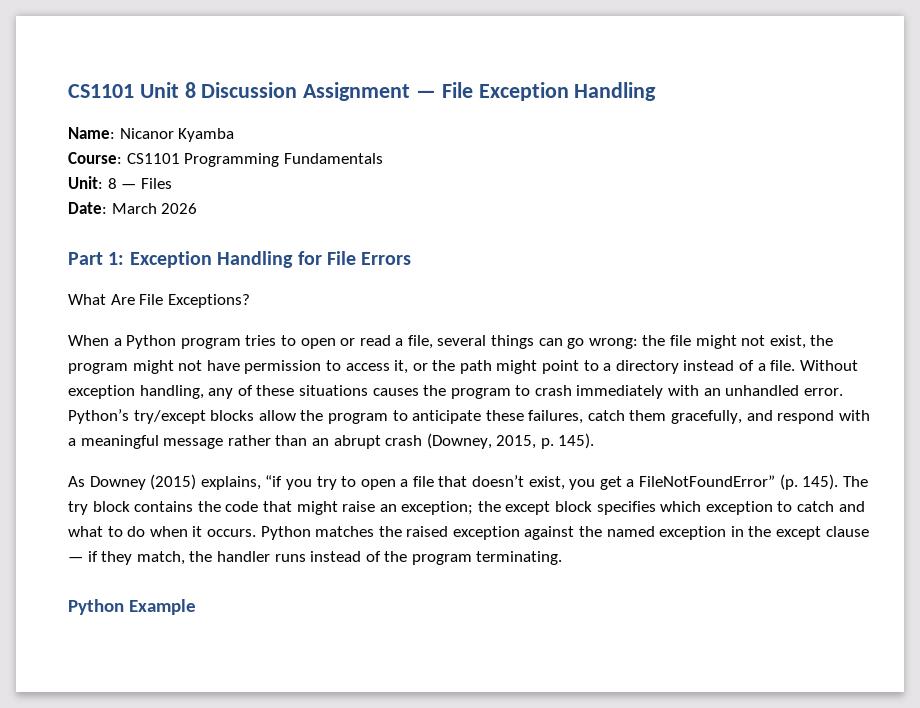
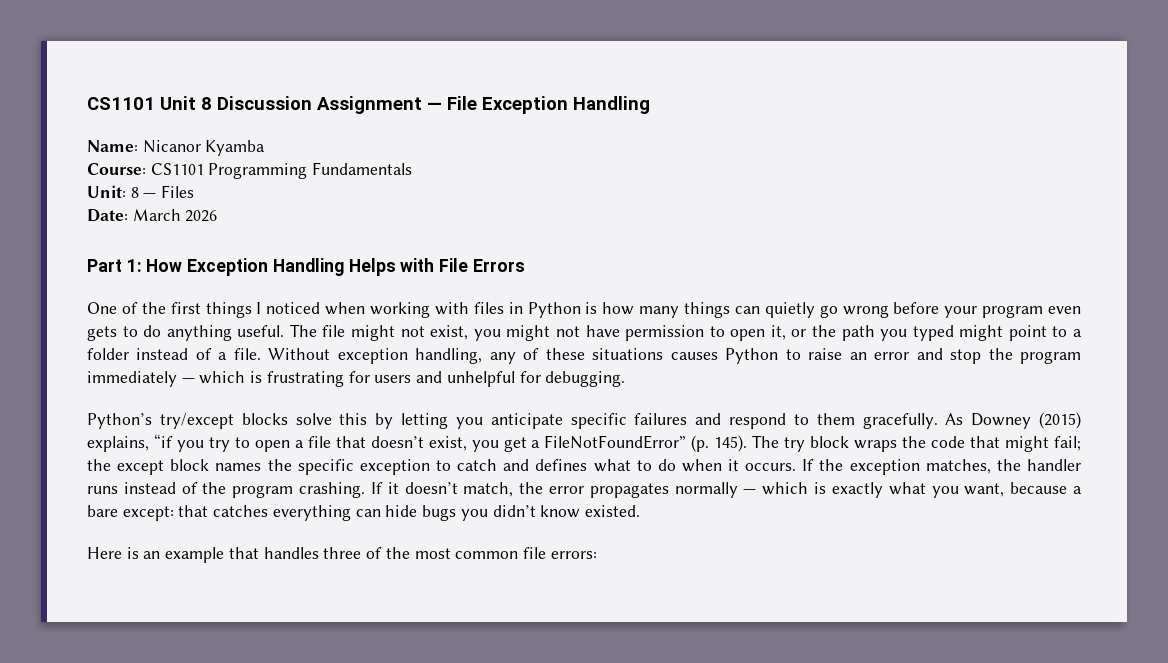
[129,251,322,268] Exception Handling for -> [146,258,435,276] How Exception Handling Helps with
[68,294,250,308] [68,335,666,349] What Are File Exceptions? // When a Python program tries to open or read a file, several things can go wrong: the -> [87,302,1081,318] [87,324,317,341] One of the first things I noticed when working with files in Python is how many things can quietly go wrong before your program even gets to do anything useful. The
[810,335,834,346] [68,363,128,374] the program -> [473,329,501,341] you
[345,363,390,371] access -> [730,329,766,341] open
(492, 367) none -> [880,325,954,341] you typed
[615,360,679,374] directory -> [87,348,129,360] folder
[423,385,843,399] [68,409,870,424] [68,433,595,449] the program to crash immediately with an unhandled error. Python’s try/except blocks allow the program to anticipate these failures, catch them gracefully, and respond with a meaningful message rather than an abrupt crash (Downey, 2015, p. 145). // -> [725,348,1081,364] [87,371,626,387] [87,413,938,429] Python to raise an error and stop the program immediately — which is frustrating for users and unhelpful for debugging. // Python’s try/except blocks solve this by letting you anticipate specific failures and respond to them gracefully.
[134,501,194,512] contains -> [854,440,898,452] wraps
[342,501,702,515] raise an exception; the except block specifies which -> [1054,436,1082,451] [87,459,354,475] fail; the except block names the specific
(865, 506) none -> [535,459,588,471] defines
[260,526,869,540] [68,551,185,565] Python matches the raised exception against the named exception in the except clause — if they match, -> [802,459,991,475] If the exception matches,
[476,551,563,565] [68,599,196,615] terminating. // Python Example -> [299,482,1083,498] [87,505,640,521] [87,547,597,563] crashing. If it doesn’t match, the error propagates normally — which is exactly what you want, because a bare except: that catches everything can hide bugs you didn’t know existed. // Here is an example that handles three of the most common file errors:

